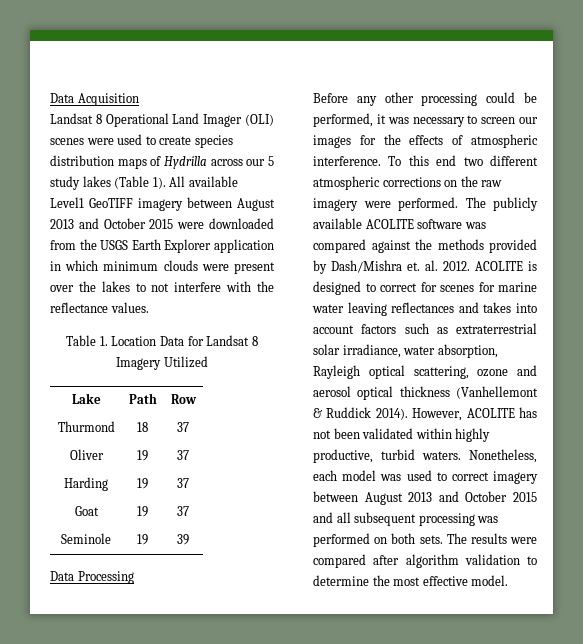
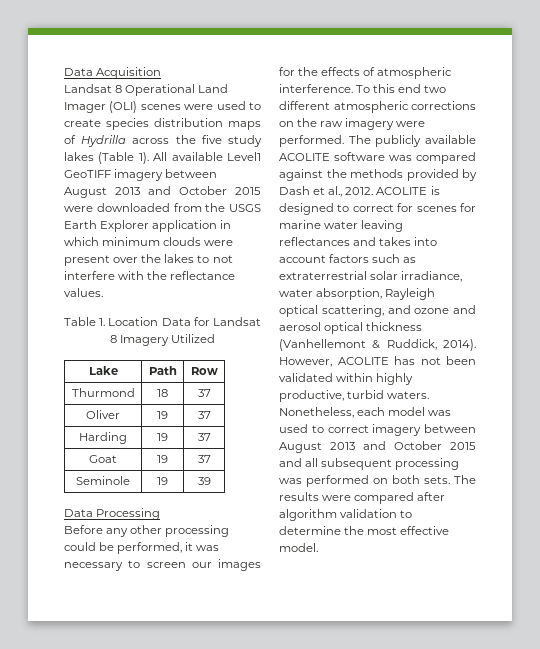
[246,156,274,166] our 5 -> [175,135,222,144] the five
[331,260,438,273] Dash/Mishra et. al. -> [279,186,343,197] Dash et al.,
(469, 372) none -> [387,305,411,314] and
[326,407,372,418] Ruddick -> [386,339,437,350] Ruddick,

